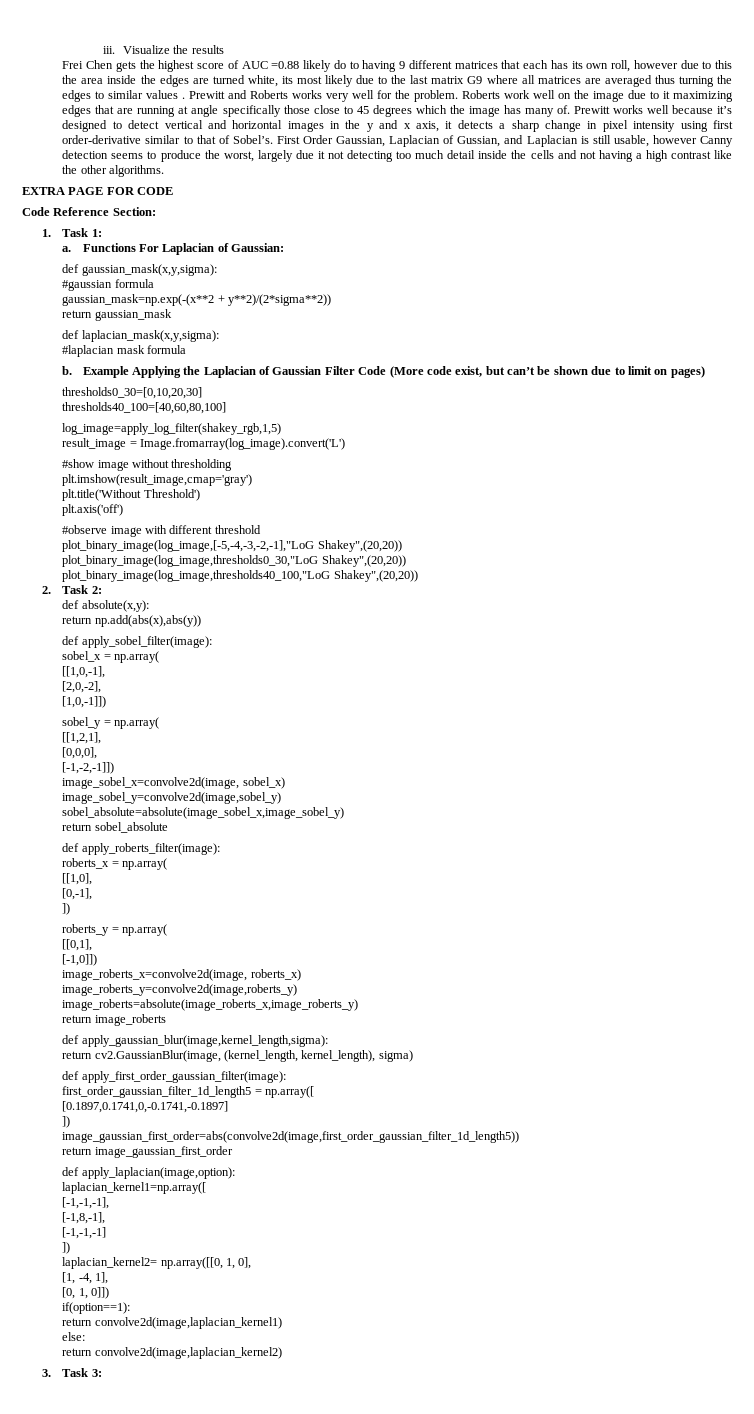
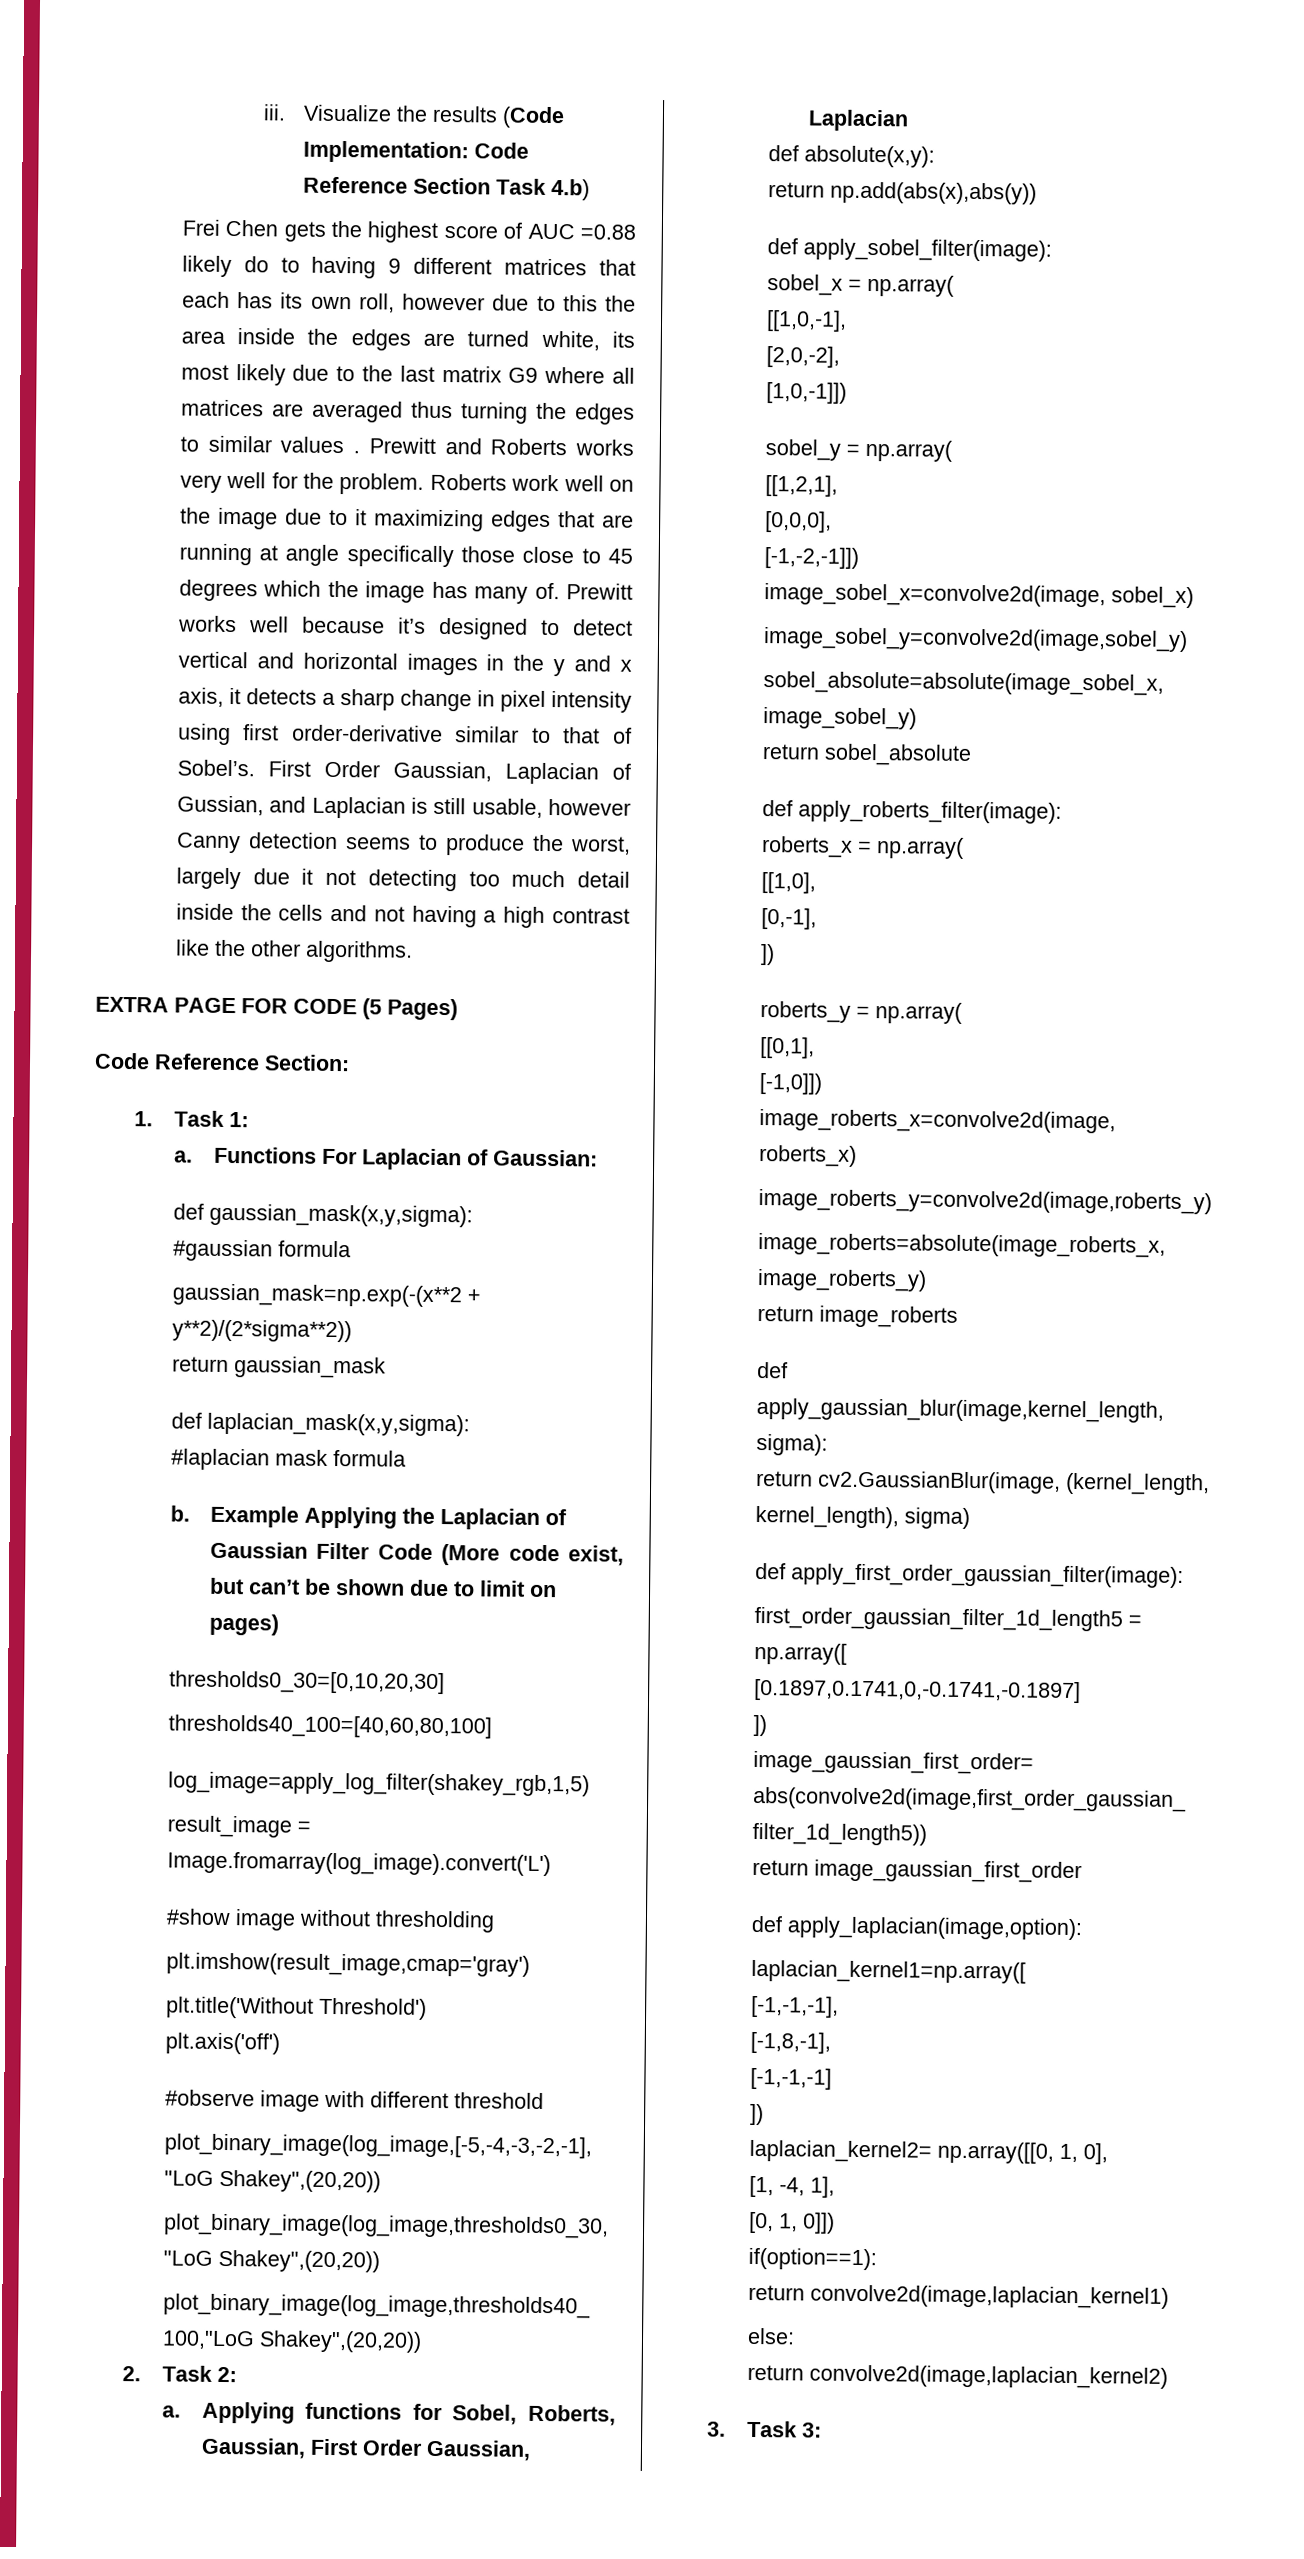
(224, 49) none -> [501,106,565,129] [302,140,529,164] [302,176,590,201] (Code Implementation: Code Reference Section Task 4.b)
(174, 191) none -> [362,998,458,1021] (5 Pages)
(102, 590) none -> [161,2401,617,2426] [200,2437,531,2461] [807,109,909,132] // a. Applying functions for Sobel, Roberts, Gaussian, First Order Gaussian, Laplacian

